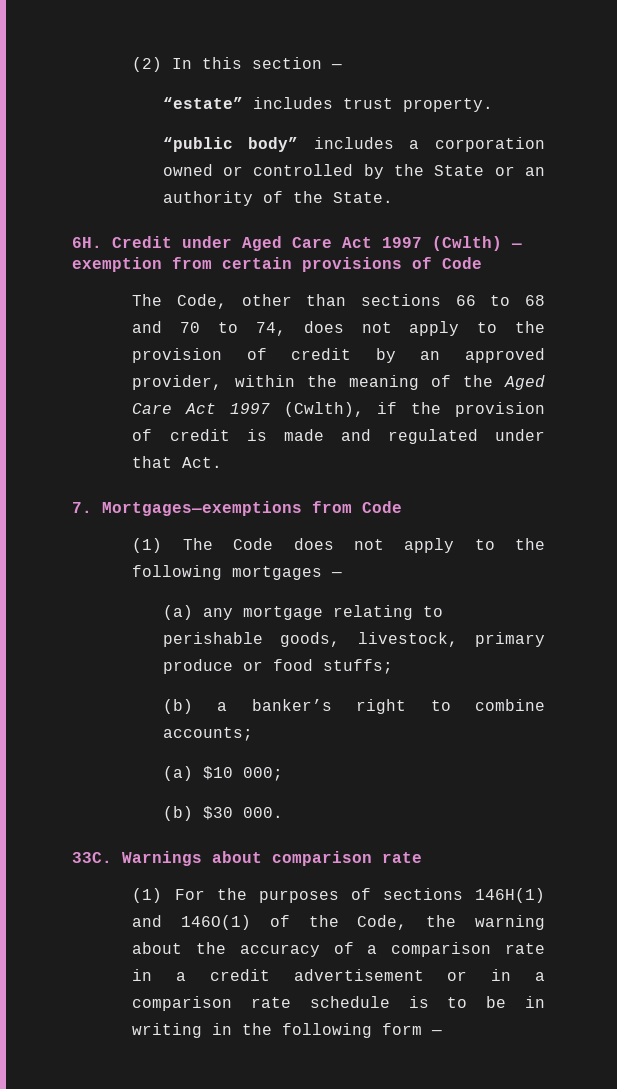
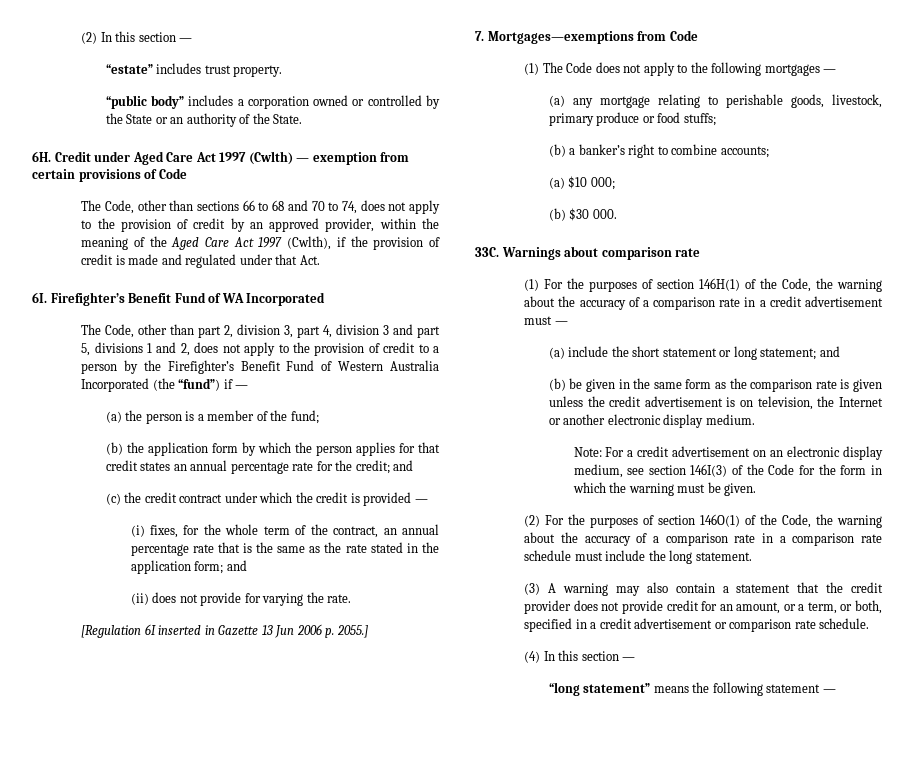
(223, 462) none -> [32,292,326,306] [81,324,440,338] [81,342,440,356] [81,360,439,374] [81,378,249,392] [105,410,319,424] [105,442,440,456] [105,460,414,474] [105,492,428,506] [130,524,439,538] [130,542,439,556] [130,560,247,574] [130,592,352,606] [81,624,368,638] // 6I. Firefighter’s Benefit Fund of WA Incorporated // The Code, other than part 2, division 3, part 4, division 3 and part 5, divisions 1 and 2, does not apply to the provision of credit to a person by the Firefighter’s Benefit Fund of Western Australia Incorporated (the “fund”) if — // (a) the person is a member of the fund; // (b) the application form by which the person applies for that credit states an annual percentage rate for the credit; and // (c) the credit contract under which the credit is provided — // (i) fixes, for the whole term of the contract, an annual percentage rate that is the same as the rate stated in the application form; and // (ii) does not provide for varying the rate. // [Regulation 6I inserted in Gazette 13 Jun 2006 p. 2055.]
[382,888,545,903] [132,915,252,930] sections 146H(1) and 146O(1) -> [657,278,741,291] section 146H(1)
[447,971,468,981] or -> [524,316,568,325] [548,346,840,360] [548,378,882,392] [548,396,883,410] [548,414,755,428] [573,446,883,460] [573,464,883,478] [572,482,757,496] [524,514,882,528] [524,532,756,546] must — // (a) include the short statement or long statement; and // (b) be given in the same form as the comparison rate is given unless the credit advertisement is on television, the Internet or another electronic display medium. // Note: For a credit advertisement on an electronic display medium, see section 146I(3) of the Code for the form in which the warning must be given. // (2) For the purposes of section 146O(1) of the Code, the warning about the accuracy of a comparison rate
[408,996,545,1008] [132,1023,423,1038] is to be in writing in the following form -> [574,550,752,564] [524,582,883,596] [524,600,883,614] [524,618,870,632] [524,650,636,663] [548,682,821,696] must include the long statement. // (3) A warning may also contain a statement that the credit provider does not provide credit for an amount, or a term, or both, specified in a credit advertisement or comparison rate schedule. // (4) In this section — // “long statement” means the following statement

